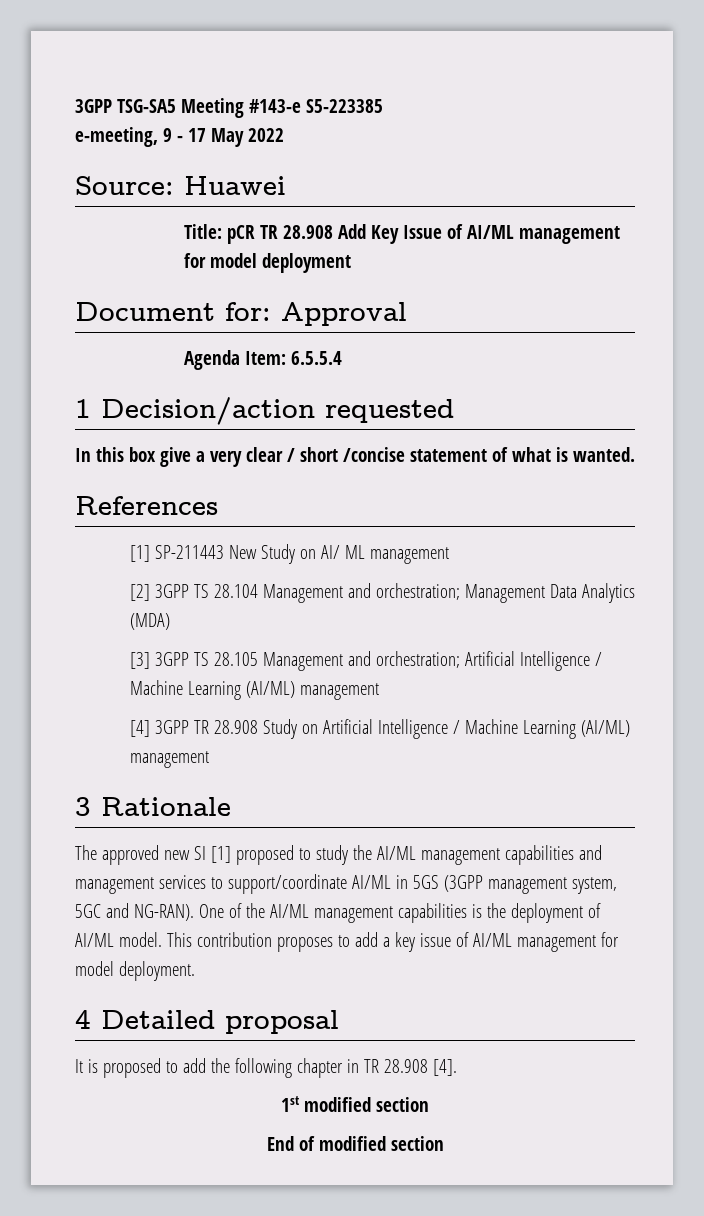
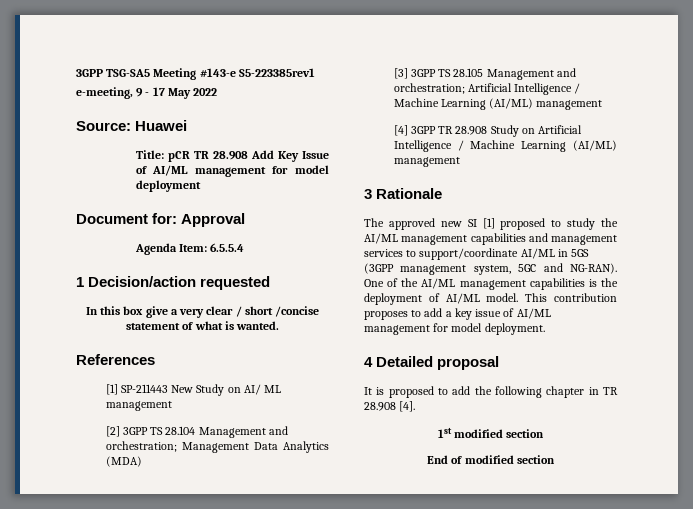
[305,99,383,113] S5-223385 -> [238,68,315,77] S5-223385rev1

